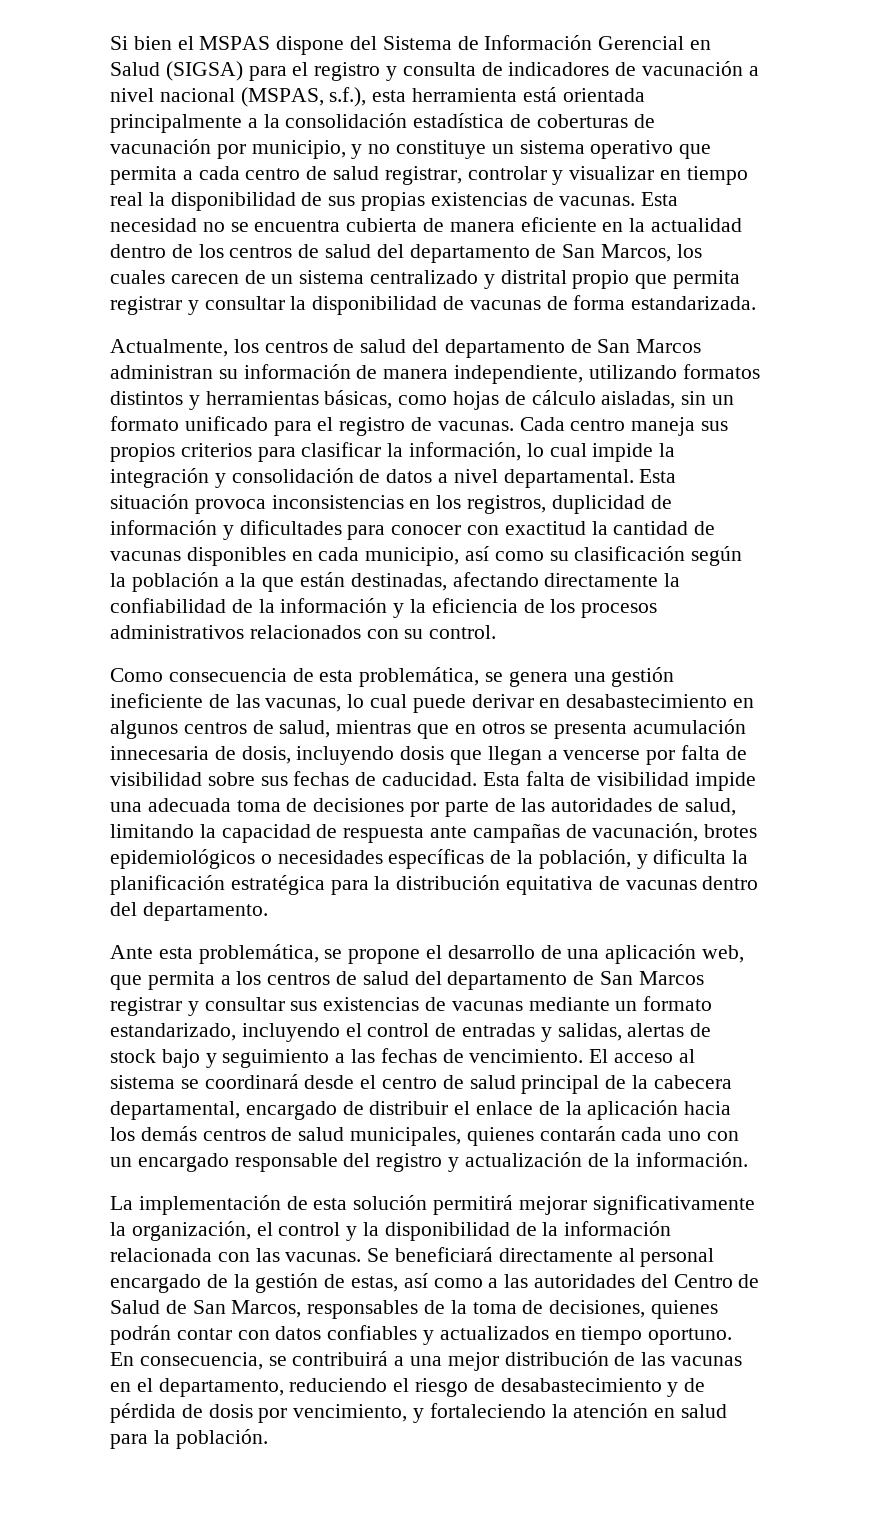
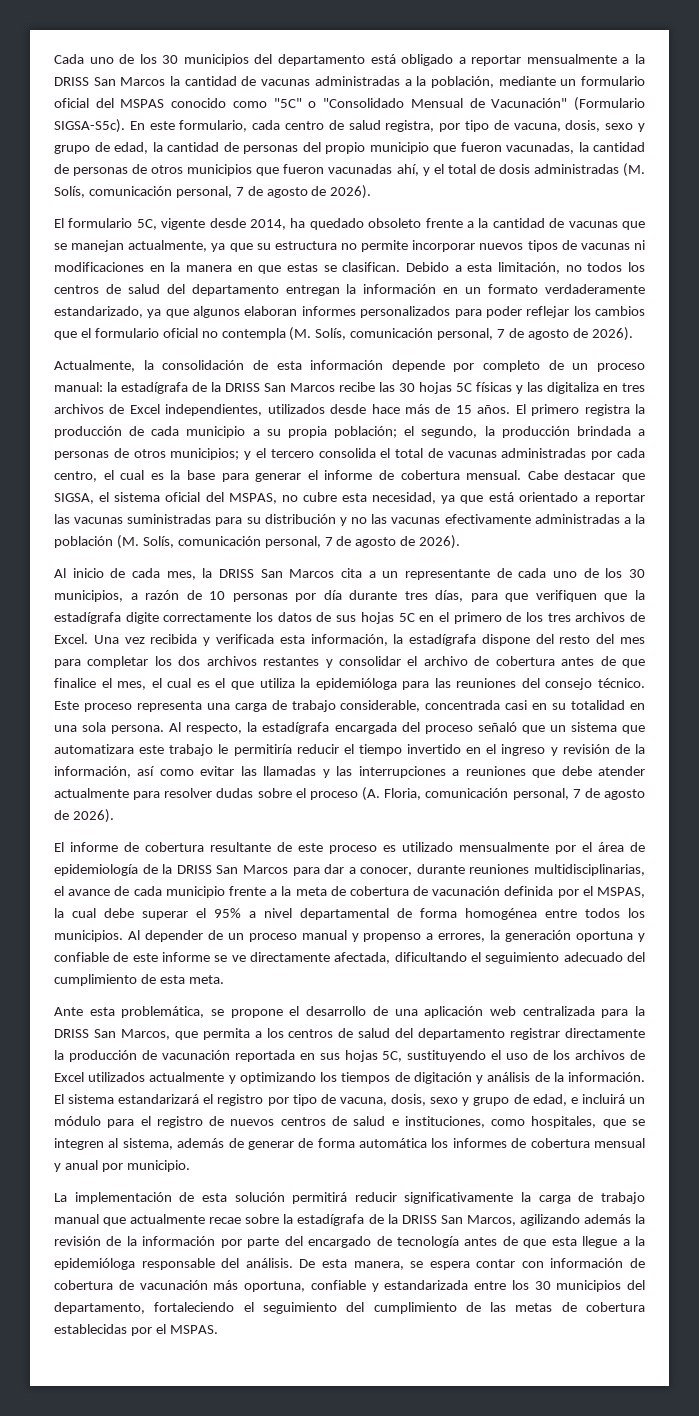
[110,35,712,55] [110,61,759,81] [110,87,645,107] [110,113,655,133] [110,139,712,159] [110,166,748,185] [110,192,679,211] [110,217,743,232] [110,244,702,263] [110,270,741,289] [110,295,757,315] [110,339,702,358] [110,364,760,384] [110,390,735,410] [110,416,729,436] [110,442,676,462] [110,468,677,488] [110,494,672,514] [110,520,716,540] [110,546,743,566] [110,572,681,592] [110,598,658,618] [110,625,497,639] [110,667,675,687] [110,693,755,713] [110,719,747,739] [110,745,747,765] [110,771,757,791] [110,798,736,817] [110,823,758,843] [110,849,749,869] [110,875,759,895] [110,902,268,921] Si bien el MSPAS dispone del Sistema de Información Gerencial en Salud (SIGSA) para el registro y consulta de indicadores de vacunación a nivel nacional (MSPAS, s.f.), esta herramienta está orientada principalmente a la consolidación estadística de coberturas de vacunación por municipio, y no constituye un sistema operativo que permita a cada centro de salud registrar, controlar y visualizar en tiempo real la disponibilidad de sus propias existencias de vacunas. Esta necesidad no se encuentra cubierta de manera eficiente en la actualidad dentro de los centros de salud del departamento de San Marcos, los cuales carecen de un sistema centralizado y distrital propio que permita registrar y consultar la disponibilidad de vacunas de forma estandarizada. // Actualmente, los centros de salud del departamento de San Marcos administran su información de manera independiente, utilizando formatos distintos y herramientas básicas, como hojas de cálculo aisladas, sin un formato unificado para el registro de vacunas. Cada centro maneja sus propios criterios para clasificar la información, lo cual impide la integración y consolidación de datos a nivel departamental. Esta situación provoca inconsistencias en los registros, duplicidad de información y dificultades para conocer con exactitud la cantidad de vacunas disponibles en cada municipio, así como su clasificación según la población a la que están destinadas, afectando directamente la confiabilidad de la información y la eficiencia de los procesos administrativos relacionados con su control. // Como consecuencia de esta problemática, se genera una gestión ineficiente de las vacunas, lo cual puede derivar en desabastecimiento en algunos centros de salud, mientras que en otros se presenta acumulación innecesaria de dosis, incluyendo dosis que llegan a vencerse por falta de visibilidad sobre sus fechas de caducidad. Esta falta de visibilidad impide una adecuada toma de decisiones por parte de las autoridades de salud, limitando la capacidad de respuesta ante campañas de vacunación, brotes epidemiológicos o necesidades específicas de la población, y dificulta la planificación estratégica para la distribución equitativa de vacunas dentro del departamento. -> [54,54,645,66] [54,76,645,88] [54,97,645,111] [54,119,645,133] [54,142,645,154] [54,163,645,177] [54,185,372,199] [54,218,645,230] [54,240,645,252] [54,262,645,274] [54,284,645,296] [54,306,645,318] [54,327,633,341] [54,360,645,372] [54,382,645,394] [54,404,646,416] [54,426,645,438] [54,448,645,460] [54,470,646,482] [54,492,645,504] [54,514,645,526] [54,535,461,549] [54,568,645,580] [54,590,645,602] [54,612,645,624] [54,634,645,646] [54,656,646,668] [54,678,645,690] [54,700,645,712] [54,722,645,734] [54,744,645,756] [54,766,645,778] [54,787,645,801] [54,809,114,823] [54,842,645,854] [54,864,645,876] [54,886,645,898] [54,908,645,920] [54,930,646,942] [54,952,645,964] [54,974,224,986] Cada uno de los 30 municipios del departamento está obligado a reportar mensualmente a la DRISS San Marcos la cantidad de vacunas administradas a la población, mediante un formulario oficial del MSPAS conocido como "5C" o "Consolidado Mensual de Vacunación" (Formulario SIGSA-S5c). En este formulario, cada centro de salud registra, por tipo de vacuna, dosis, sexo y grupo de edad, la cantidad de personas del propio municipio que fueron vacunadas, la cantidad de personas de otros municipios que fueron vacunadas ahí, y el total de dosis administradas (M. Solís, comunicación personal, 7 de agosto de 2026). // El formulario 5C, vigente desde 2014, ha quedado obsoleto frente a la cantidad de vacunas que se manejan actualmente, ya que su estructura no permite incorporar nuevos tipos de vacunas ni modificaciones en la manera en que estas se clasifican. Debido a esta limitación, no todos los centros de salud del departamento entregan la información en un formato verdaderamente estandarizado, ya que algunos elaboran informes personalizados para poder reflejar los cambios que el formulario oficial no contempla (M. Solís, comunicación personal, 7 de agosto de 2026). // Actualmente, la consolidación de esta información depende por completo de un proceso manual: la estadígrafa de la DRISS San Marcos recibe las 30 hojas 5C físicas y las digitaliza en tres archivos de Excel independientes, utilizados desde hace más de 15 años. El primero registra la producción de cada municipio a su propia población; el segundo, la producción brindada a personas de otros municipios; y el tercero consolida el total de vacunas administradas por cada centro, el cual es la base para generar el informe de cobertura mensual. Cabe destacar que SIGSA, el sistema oficial del MSPAS, no cubre esta necesidad, ya que está orientado a reportar las vacunas suministradas para su distribución y no las vacunas efectivamente administradas a la población (M. Solís, comunicación personal, 7 de agosto de 2026). // Al inicio de cada mes, la DRISS San Marcos cita a un representante de cada uno de los 30 municipios, a razón de 10 personas por día durante tres días, para que verifiquen que la estadígrafa digite correctamente los datos de sus hojas 5C en el primero de los tres archivos de Excel. Una vez recibida y verificada esta información, la estadígrafa dispone del resto del mes para completar los dos archivos restantes y consolidar el archivo de cobertura antes de que finalice el mes, el cual es el que utiliza la epidemióloga para las reuniones del consejo técnico. Este proceso representa una carga de trabajo considerable, concentrada casi en su totalidad en una sola persona. Al respecto, la estadígrafa encargada del proceso señaló que un sistema que automatizara este trabajo le permitiría reducir el tiempo invertido en el ingreso y revisión de la información, así como evitar las llamadas y las interrupciones a reuniones que debe atender actualmente para resolver dudas sobre el proceso (A. Floria, comunicación personal, 7 de agosto de 2026). // El informe de cobertura resultante de este proceso es utilizado mensualmente por el área de epidemiología de la DRISS San Marcos para dar a conocer, durante reuniones multidisciplinarias, el avance de cada municipio frente a la meta de cobertura de vacunación definida por el MSPAS, la cual debe superar el 95% a nivel departamental de forma homogénea entre todos los municipios. Al depender de un proceso manual y propenso a errores, la generación oportuna y confiable de este informe se ve directamente afectada, dificultando el seguimiento adecuado del cumplimiento de esta meta.
[702,945,745,963] web, -> [489,1006,645,1018] [54,1029,170,1040] web centralizada para la DRISS San Marcos,
[573,971,704,985] [110,996,713,1016] [110,1023,712,1042] [110,1048,695,1068] [110,1074,732,1094] [110,1100,732,1120] [110,1126,740,1146] [110,1152,749,1172] de San Marcos registrar y consultar sus existencias de vacunas mediante un formato estandarizado, incluyendo el control de entradas y salidas, alertas de stock bajo y seguimiento a las fechas de vencimiento. El acceso al sistema se coordinará desde el centro de salud principal de la cabecera departamental, encargado de distribuir el enlace de la aplicación hacia los demás centros de salud municipales, quienes contarán cada uno con un encargado responsable del registro y actualización de la información. -> [510,1028,645,1040] [54,1050,645,1062] [54,1072,645,1084] [54,1094,646,1106] [54,1116,645,1128] [54,1138,645,1150] [54,1160,190,1172] registrar directamente la producción de vacunación reportada en sus hojas 5C, sustituyendo el uso de los archivos de Excel utilizados actualmente y optimizando los tiempos de digitación y análisis de la información. El sistema estandarizará el registro por tipo de vacuna, dosis, sexo y grupo de edad, e incluirá un módulo para el registro de nuevos centros de salud e instituciones, como hospitales, que se integren al sistema, además de generar de forma automática los informes de cobertura mensual y anual por municipio.
[518,1196,587,1215] mejorar -> [354,1192,397,1202] reducir
[131,1221,672,1241] [110,1247,715,1267] [110,1273,760,1293] [110,1300,719,1319] [110,1325,733,1345] [110,1351,743,1371] [110,1378,706,1397] [110,1403,728,1423] [110,1429,268,1449] organización, el control y la disponibilidad de la información relacionada con las vacunas. Se beneficiará directamente al personal encargado de la gestión de estas, así como a las autoridades del Centro de Salud de San Marcos, responsables de la toma de decisiones, quienes podrán contar con datos confiables y actualizados en tiempo oportuno. En consecuencia, se contribuirá a una mejor distribución de las vacunas en el departamento, reduciendo el riesgo de desabastecimiento y de pérdida de dosis por vencimiento, y fortaleciendo la atención en salud para la población. -> [538,1192,645,1204] [54,1214,645,1226] [54,1236,645,1248] [54,1258,645,1270] [54,1280,645,1292] [54,1302,645,1314] [54,1324,218,1336] carga de trabajo manual que actualmente recae sobre la estadígrafa de la DRISS San Marcos, agilizando además la revisión de la información por parte del encargado de tecnología antes de que esta llegue a la epidemióloga responsable del análisis. De esta manera, se espera contar con información de cobertura de vacunación más oportuna, confiable y estandarizada entre los 30 municipios del departamento, fortaleciendo el seguimiento del cumplimiento de las metas de cobertura establecidas por el MSPAS.

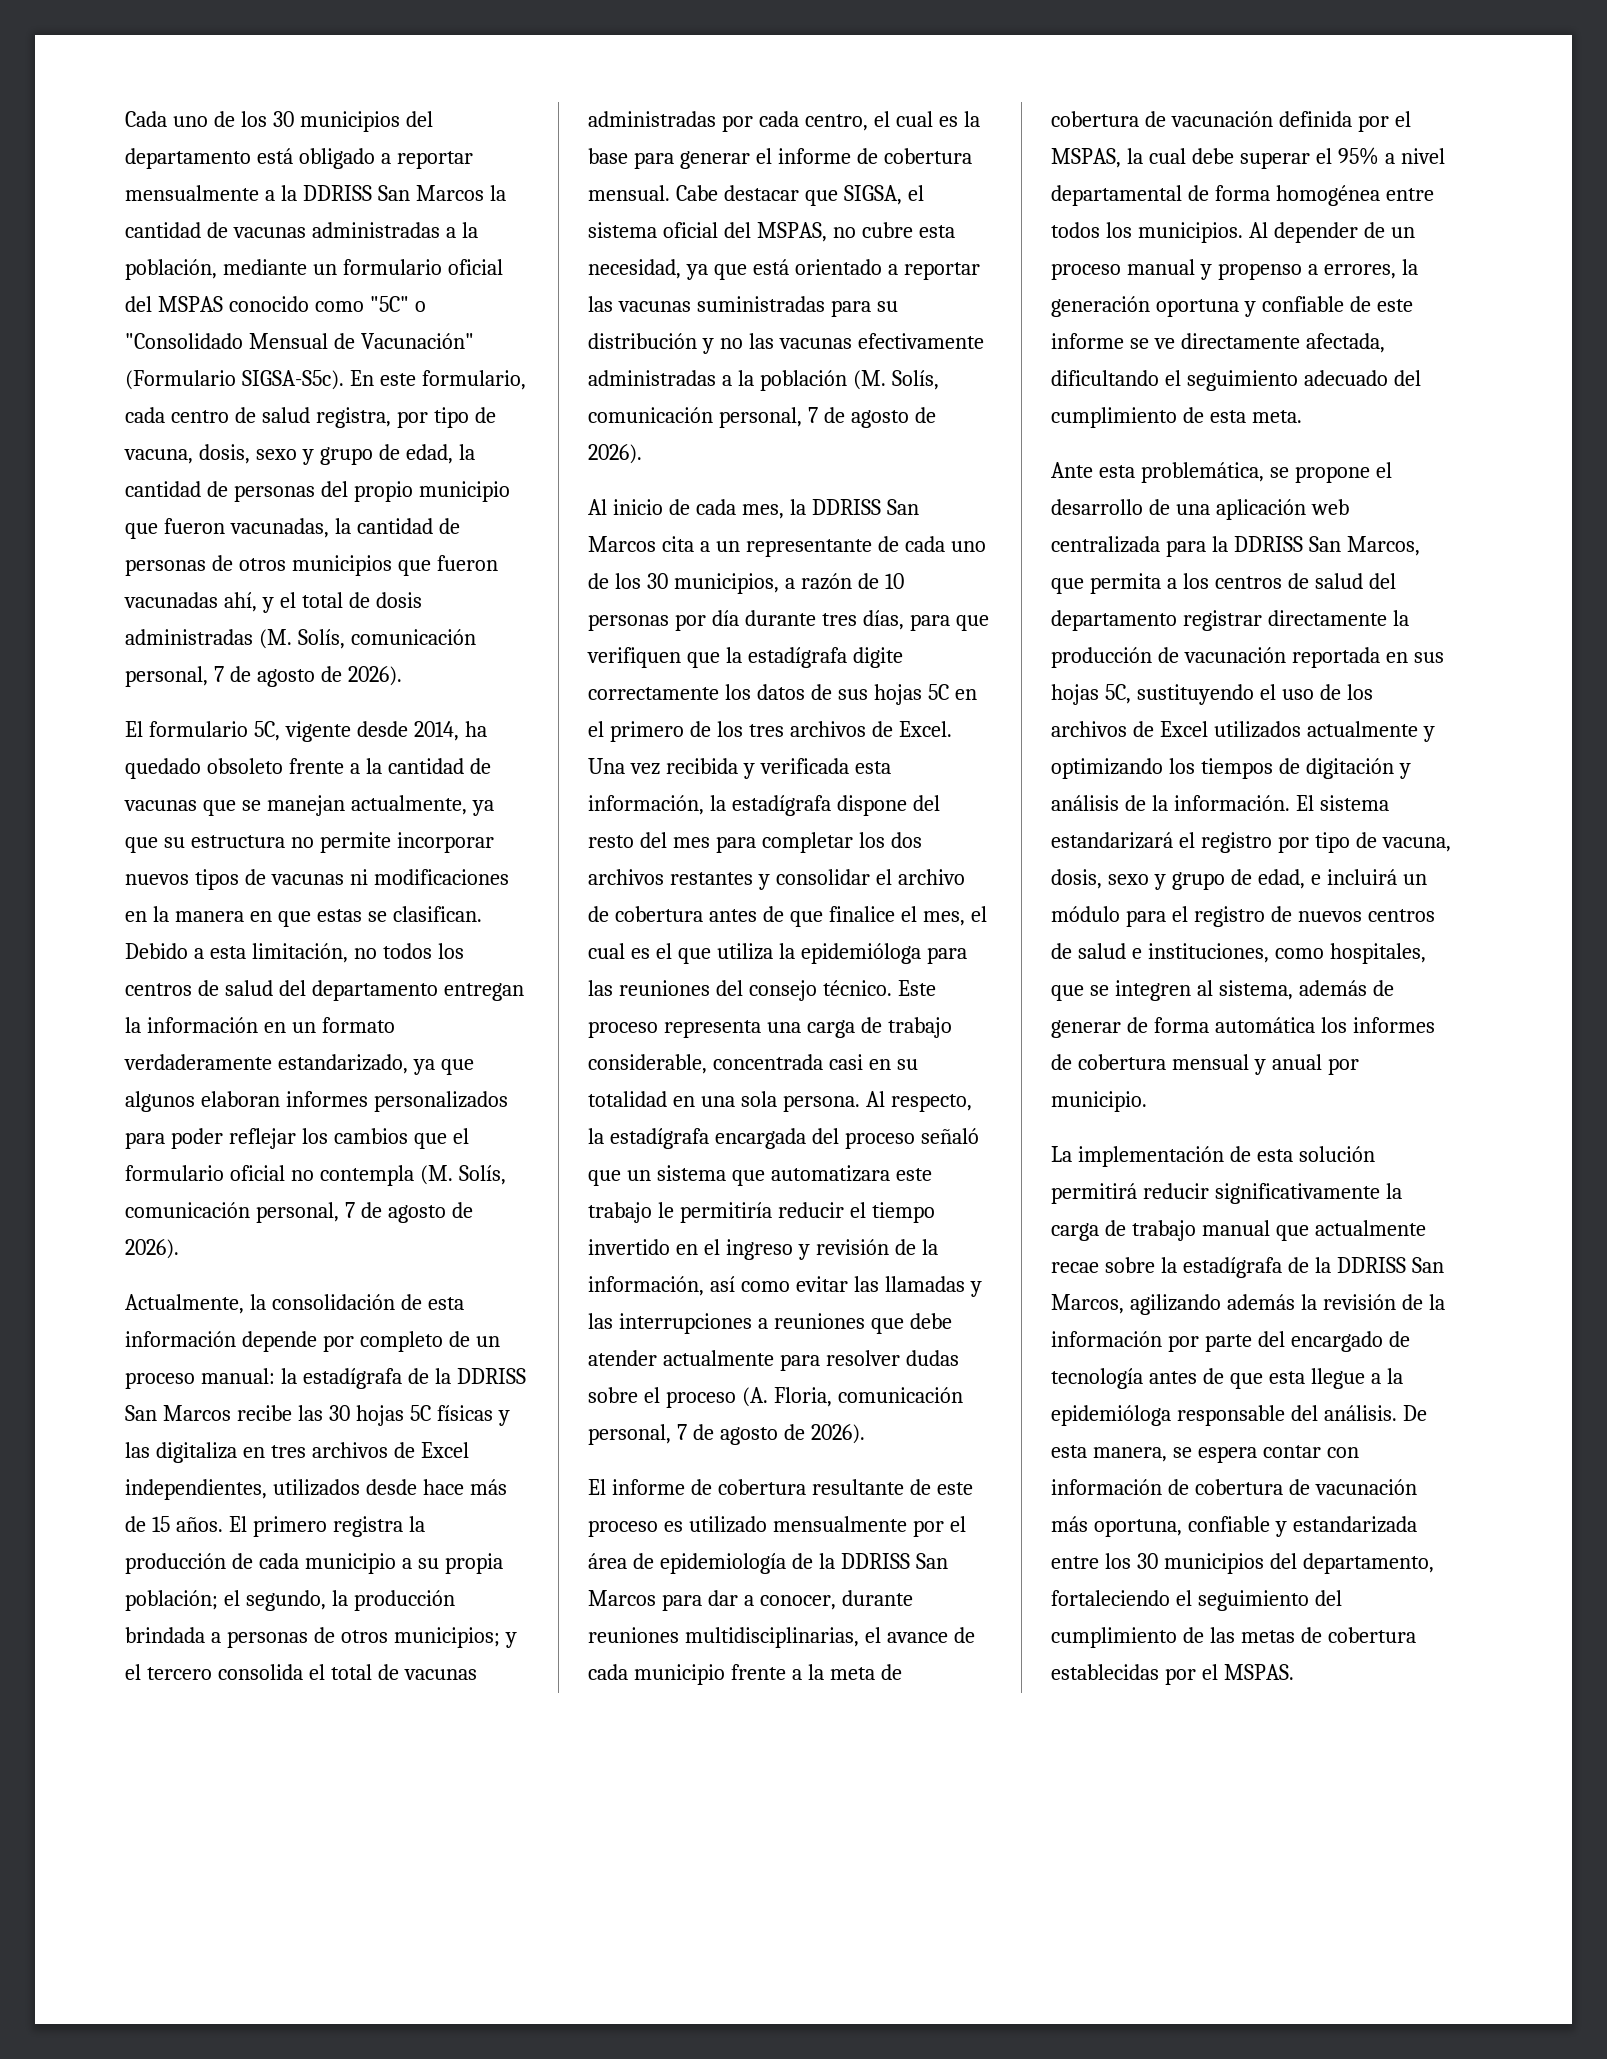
[54,77,89,86] DRISS -> [302,185,372,201] DDRISS
[225,383,260,392] DRISS -> [456,1368,526,1384] DDRISS
[219,569,254,578] DRISS -> [811,499,881,515] DDRISS
[176,865,212,874] DRISS -> [840,1553,910,1569] DDRISS
[54,1029,89,1038] DRISS -> [1233,536,1303,552] DDRISS
[401,1215,437,1224] DRISS -> [1336,1257,1406,1273] DDRISS

